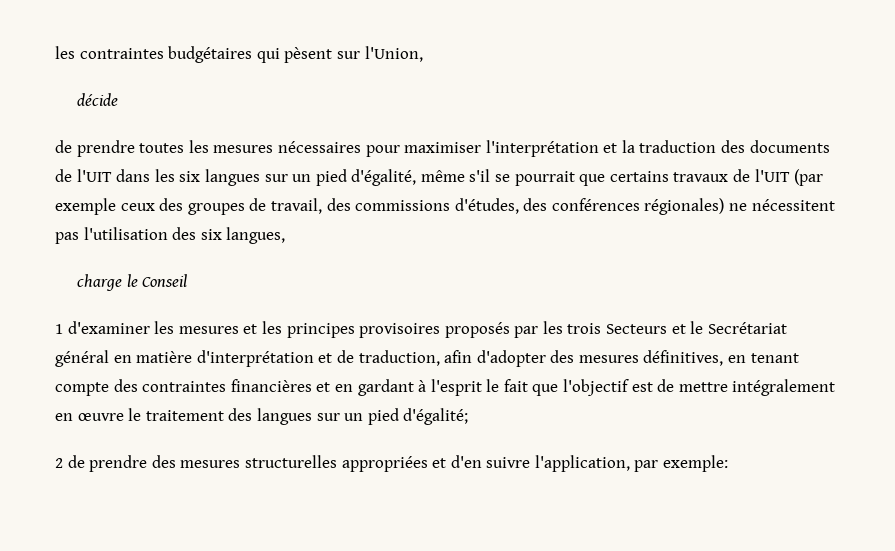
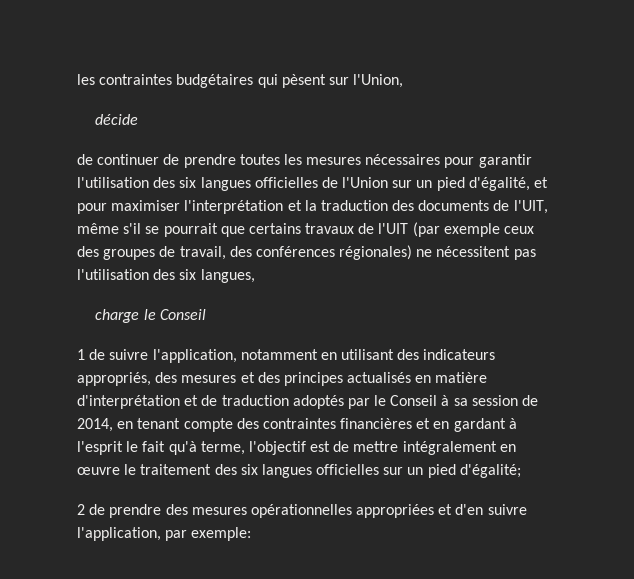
(72, 146) none -> [97,154,180,165] continuer de
(400, 151) none -> [478,154,532,168] [77,177,549,191] [77,203,107,214] garantir l'utilisation des six langues officielles de l'Union sur un pied d'égalité, et pour
[76,169,417,186] l'UIT dans les six langues sur un pied d'égalité, -> [513,200,548,214] l'UIT,
[355,198,548,214] commissions d'études, des -> (252, 251) none
[67,321,787,338] [55,350,109,367] d'examiner les mesures et les principes provisoires proposés par les trois Secteurs et le Secrétariat général -> [89,349,496,363] [77,372,412,386] de suivre l'application, notamment en utilisant des indicateurs appropriés, des mesures et des principes actualisés
[358,350,724,367] traduction, afin d'adopter des mesures définitives, -> [221,395,539,409] [77,418,113,432] traduction adoptés par le Conseil à sa session de 2014,
[532,384,559,396] que -> [168,441,245,455] qu'à terme,
[256,408,312,425] langues -> [240,464,380,478] six langues officielles
[244,455,337,468] structurelles -> [250,504,352,518] opérationnelles

